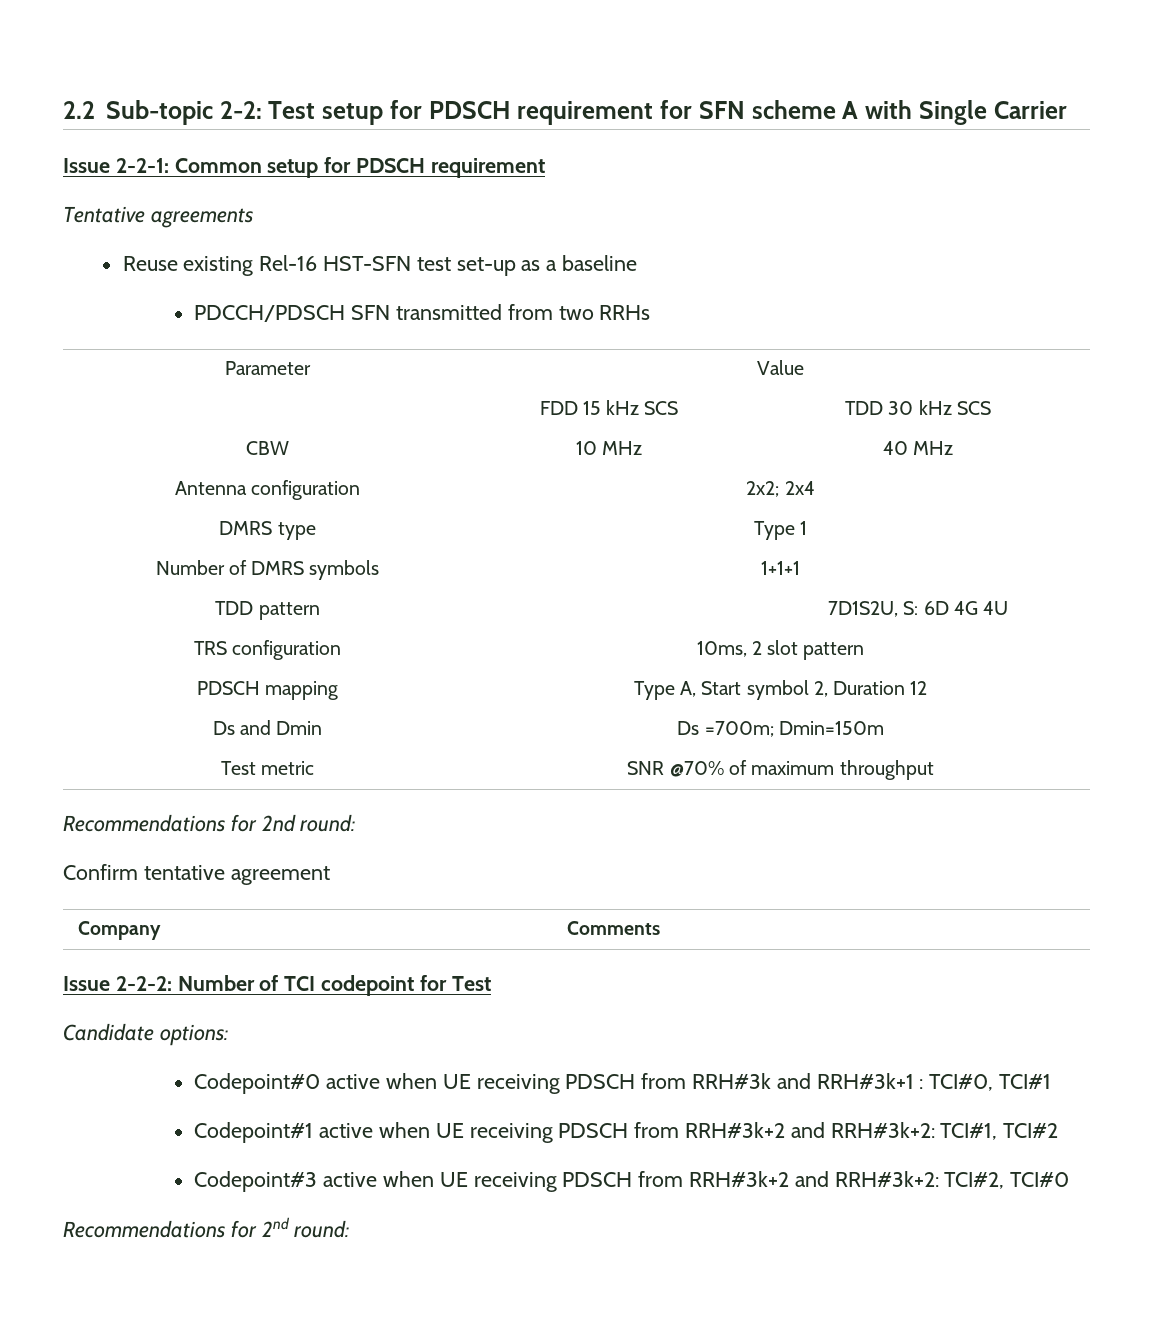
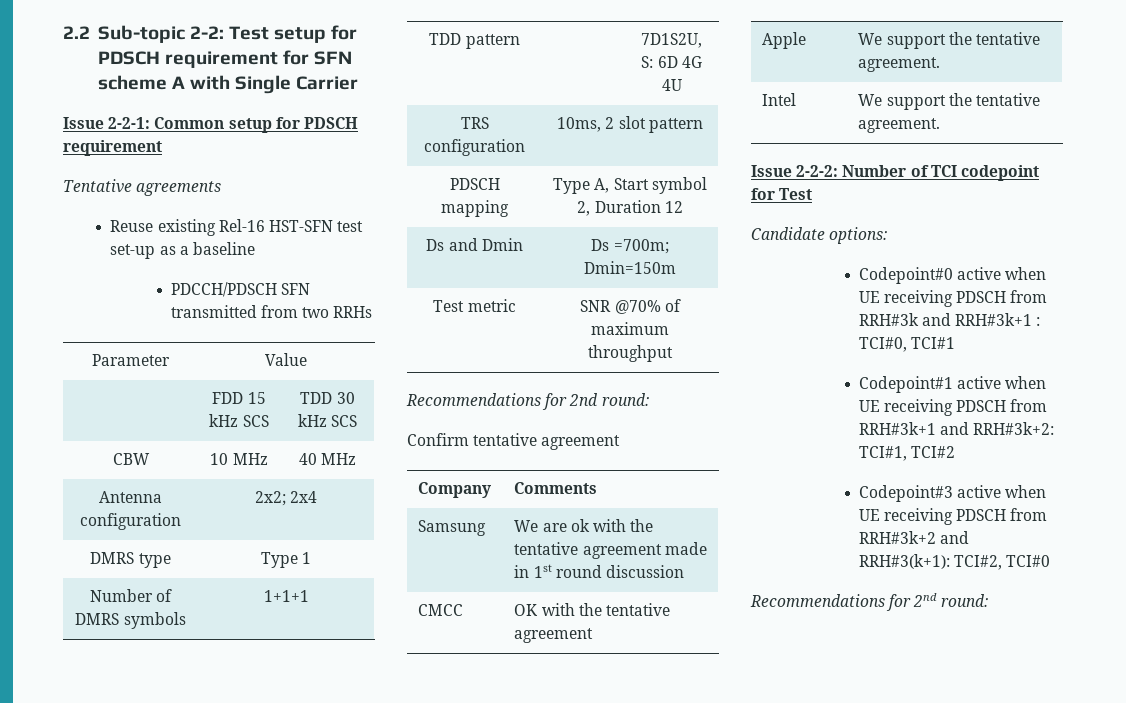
(660, 928) none -> [418,520,487,536] [514,519,654,532] [514,542,707,559] [514,564,684,578] [418,604,464,616] [514,603,670,616] [514,628,594,643] [762,32,807,49] [858,32,1040,49] [858,57,941,72] [762,93,797,106] [858,93,1040,110] [858,118,941,133] // Samsung | We are ok with the tentative agreement made in 1st round discussion // CMCC | OK with the tentative agreement // Apple | We support the tentative agreement. // Intel | We support the tentative agreement.
[685,1122,786,1138] RRH#3k+2 -> [858,422,936,435] RRH#3k+1
[834,1171,939,1187] RRH#3k+2: -> [858,554,950,569] RRH#3(k+1):

